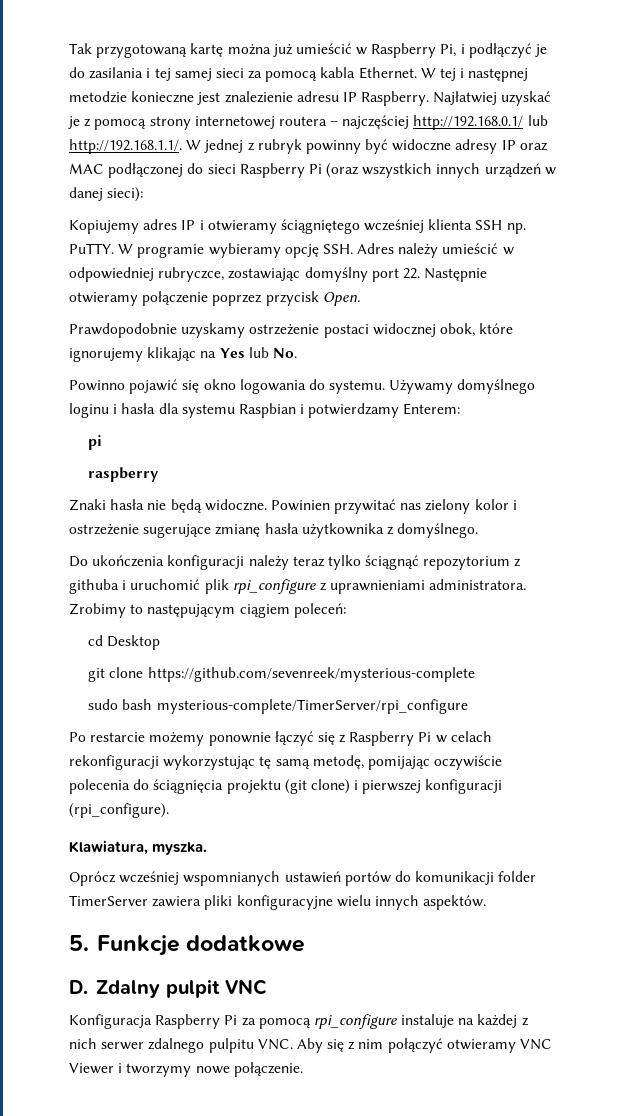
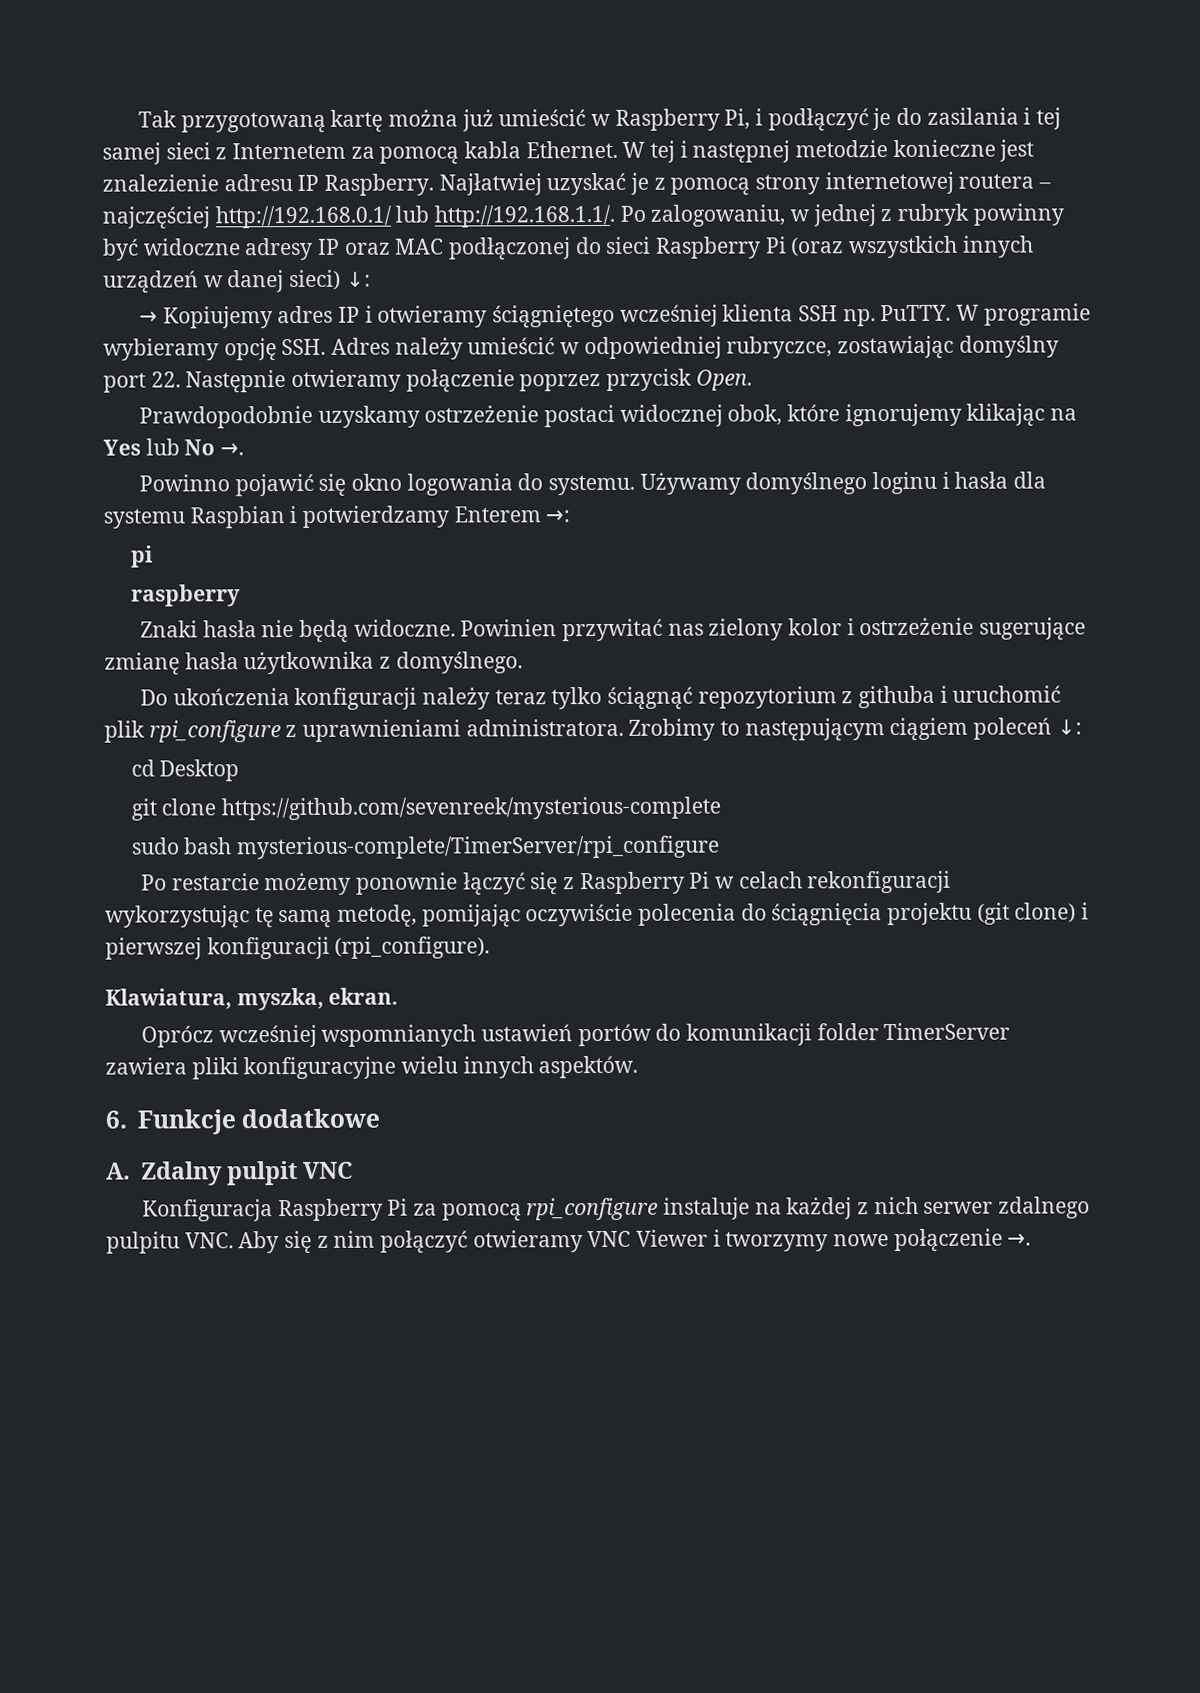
(244, 73) none -> [215,142,347,160] z Internetem
[186,140,202,150] W -> [619,204,811,227] Po zalogowaniu, w
[107,187,144,202] sieci): // -> [289,269,371,291] [138,311,158,324] sieci) ↓: // →
[272,348,297,358] No. -> [184,439,245,456] No →.
[403,403,461,415] Enterem: -> [453,506,571,523] Enterem →:
[293,603,346,618] poleceń: -> [973,717,1082,740] poleceń ↓:
[152,842,208,855] myszka. -> [236,987,399,1011] myszka, ekran.
[69,935,89,951] 5. -> [105,1110,127,1129] 6.
[69,980,88,994] D. -> [106,1162,131,1180] A.
[233,1062,303,1077] połączenie. -> [893,1228,1032,1253] połączenie →.

